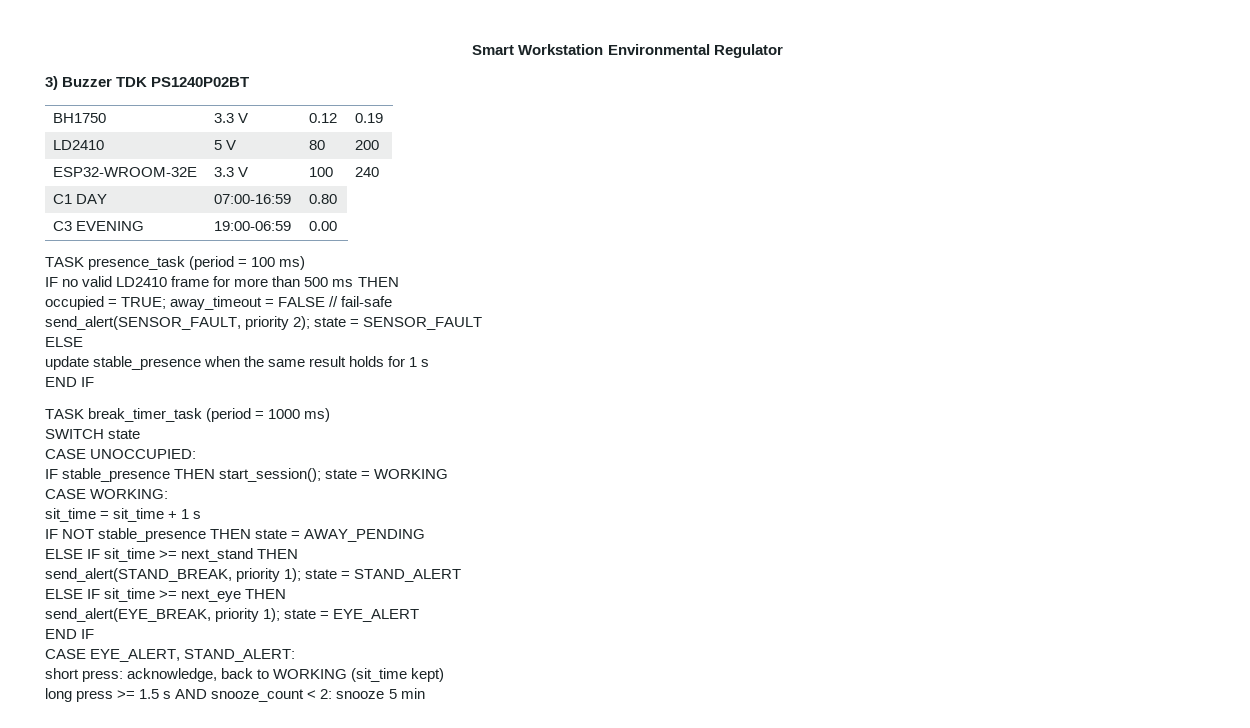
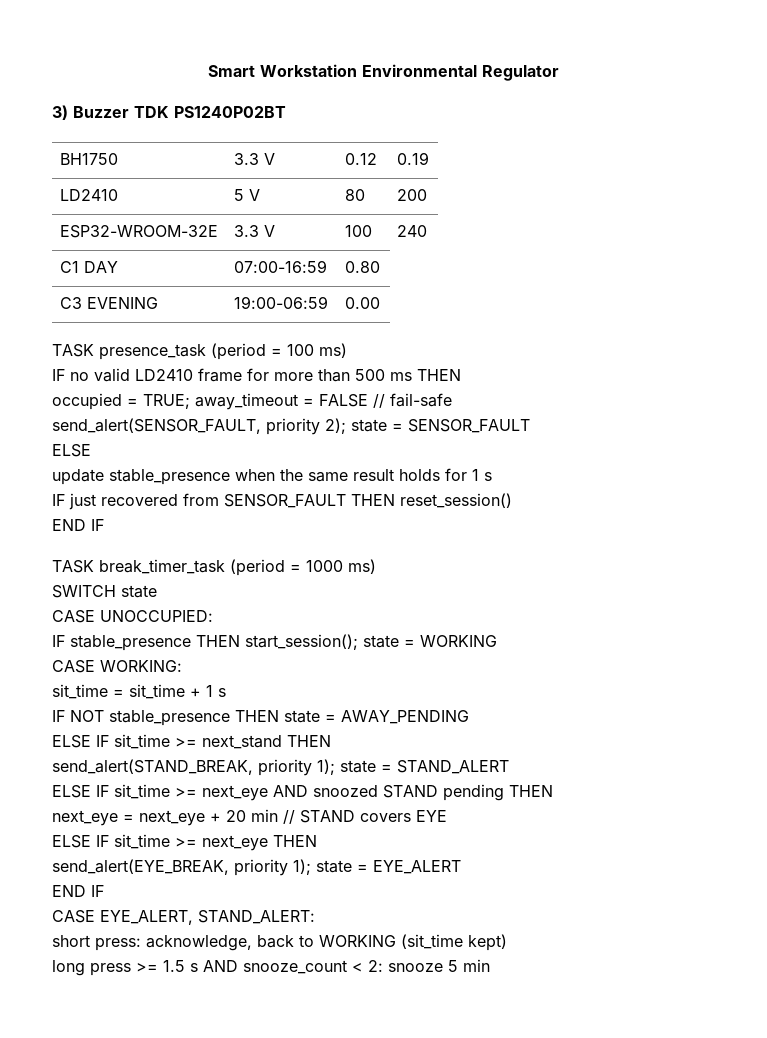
(430, 363) none -> [52,493,512,510] // IF just recovered from SENSOR_FAULT THEN reset_session()
(462, 575) none -> [52,784,553,801] [52,809,447,826] // ELSE IF sit_time >= next_eye AND snoozed STAND pending THEN // next_eye = next_eye + 20 min // STAND covers EYE

